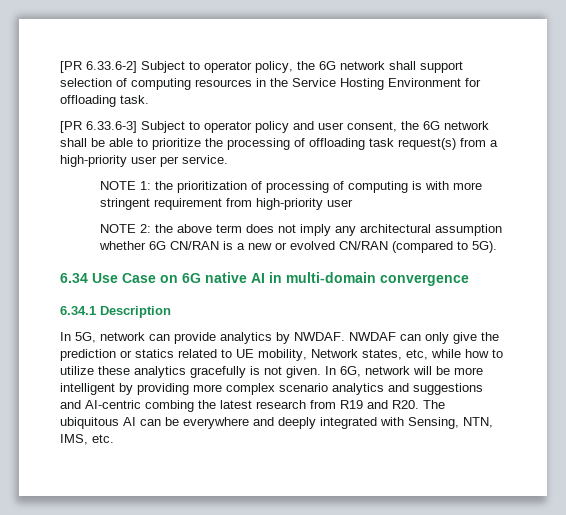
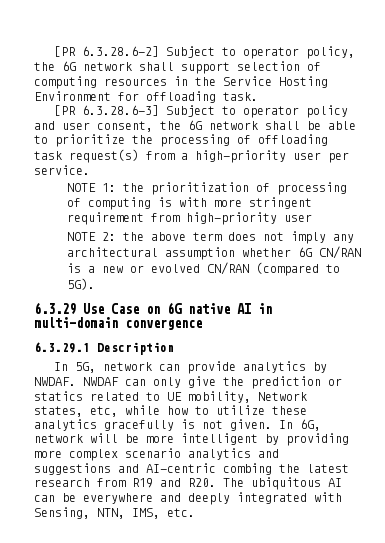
[60,61,137,73] [PR 6.33.6-2] -> [54,46,160,57] [PR 6.3.28.6-2]
[86,121,137,133] 6.33.6-3] -> [82,105,160,116] 6.3.28.6-3]
[60,273,88,283] 6.34 -> [34,302,76,315] 6.3.29
[60,306,96,315] 6.34.1 -> [34,342,90,353] 6.3.29.1

